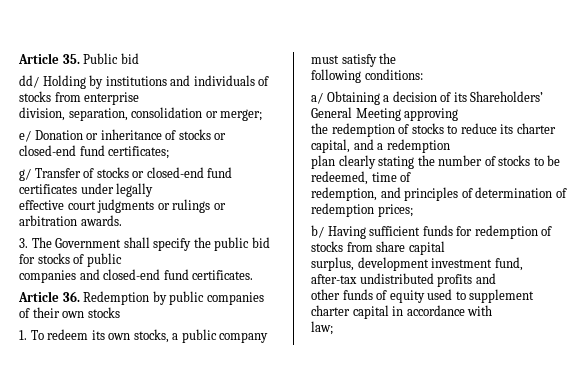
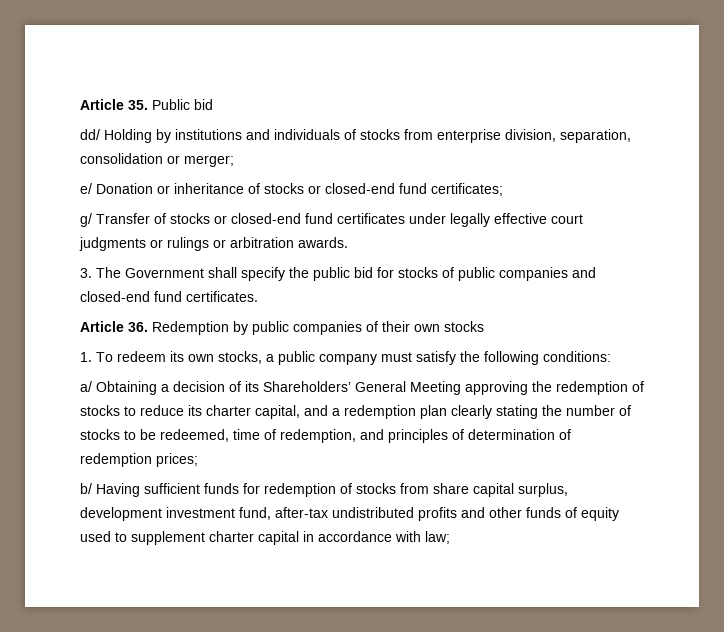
(140, 98) // -> (501, 136) none
(154, 190) // -> (490, 220) none
(122, 260) // -> (495, 274) none
(397, 58) // -> (480, 356) none
(459, 114) // -> (528, 388) none
(450, 146) // -> (416, 412) none
(412, 177) // -> (276, 434) none
(445, 248) // -> (514, 490) none
(496, 278) // -> (485, 512) none
(493, 310) // -> (421, 536) none

